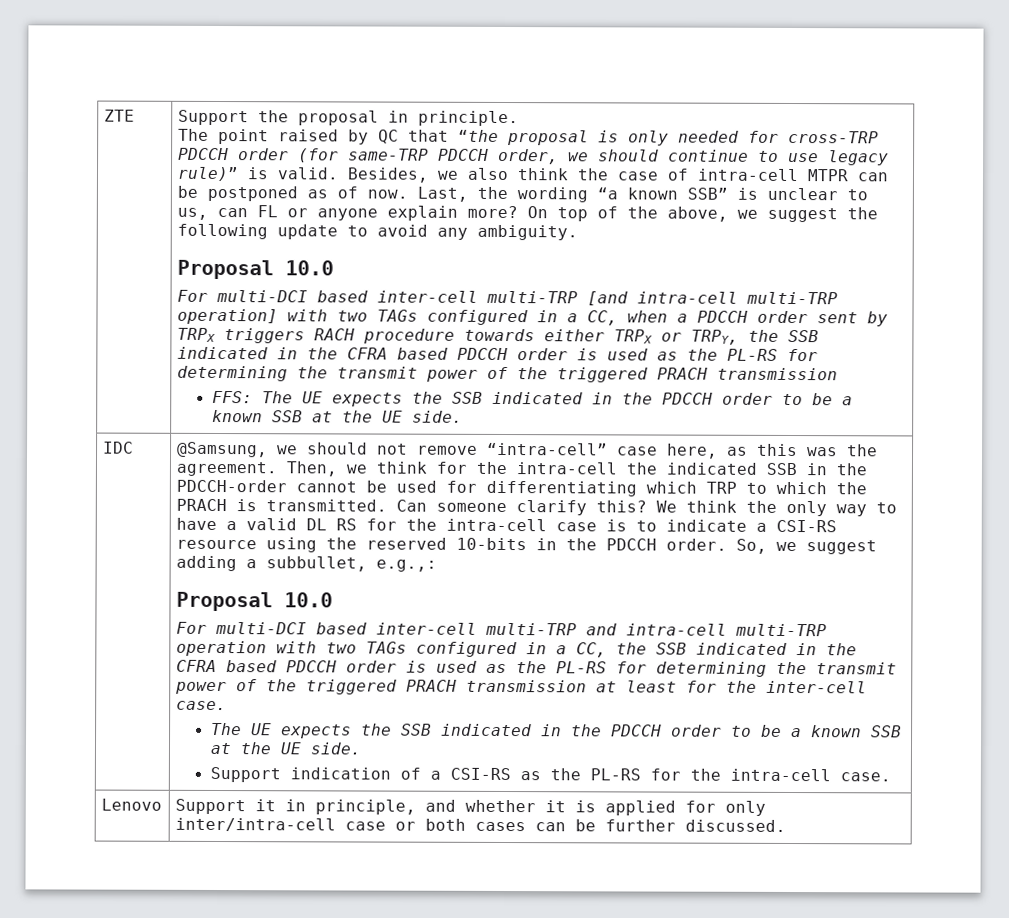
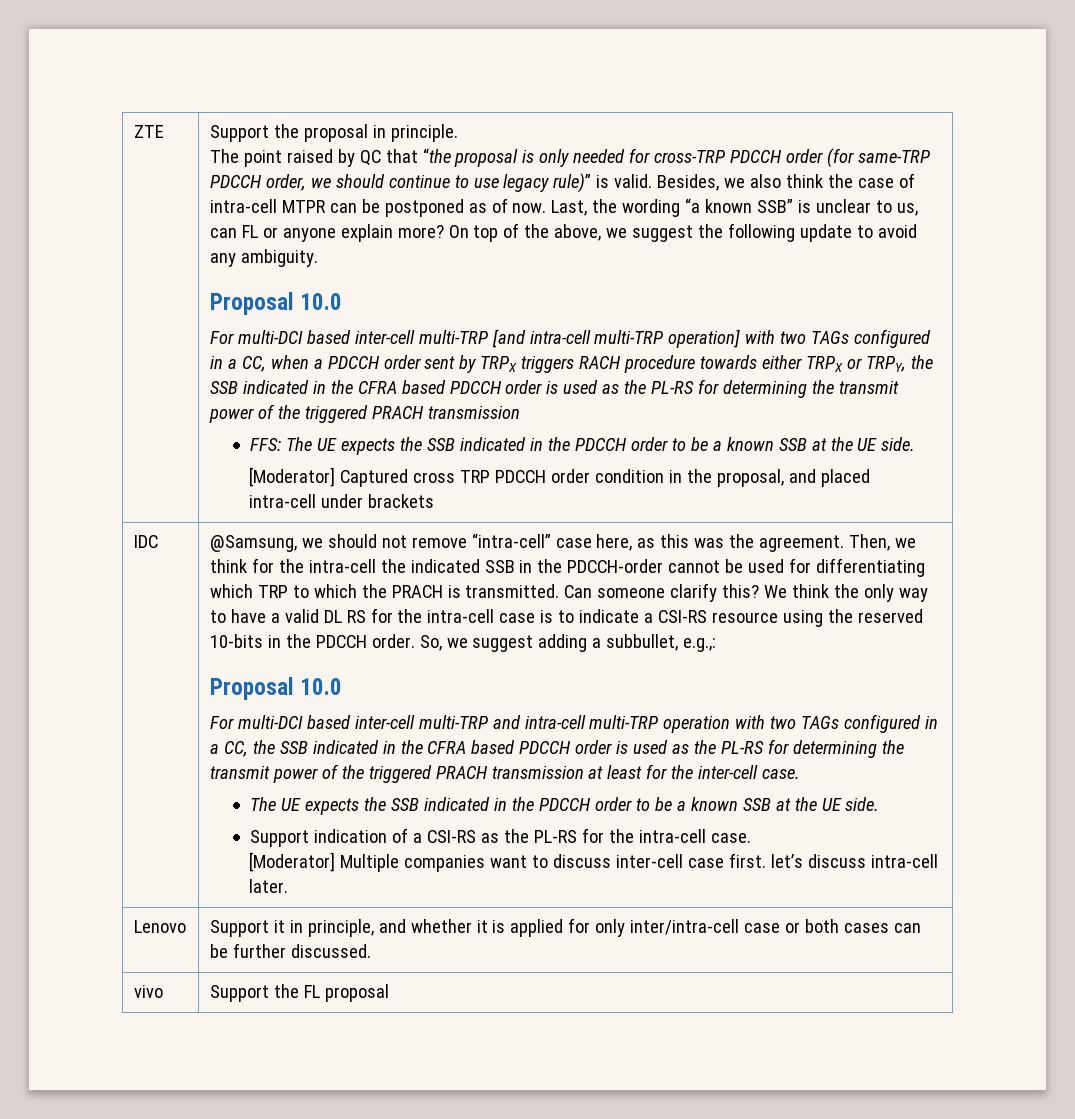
(463, 416) none -> [248,467,870,487] [248,494,434,508] // [Moderator] Captured cross TRP PDCCH order condition in the proposal, and placed intra-cell under brackets
(891, 777) none -> [248,852,938,872] [248,879,288,893] // [Moderator] Multiple companies want to discuss inter-cell case first. let’s discuss intra-cell later.
(786, 825) none -> [133,985,163,998] [209,984,389,1002] // vivo | Support the FL proposal

